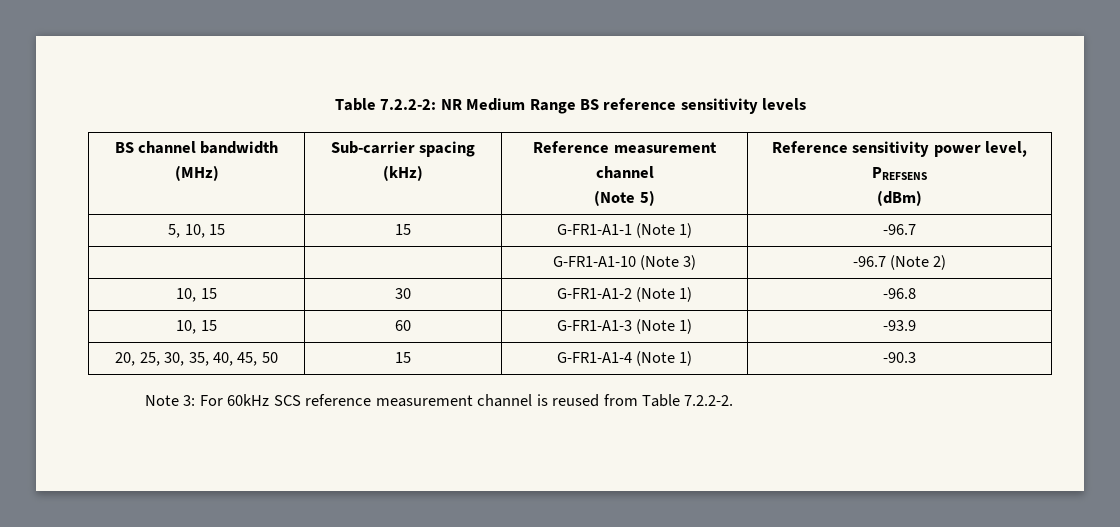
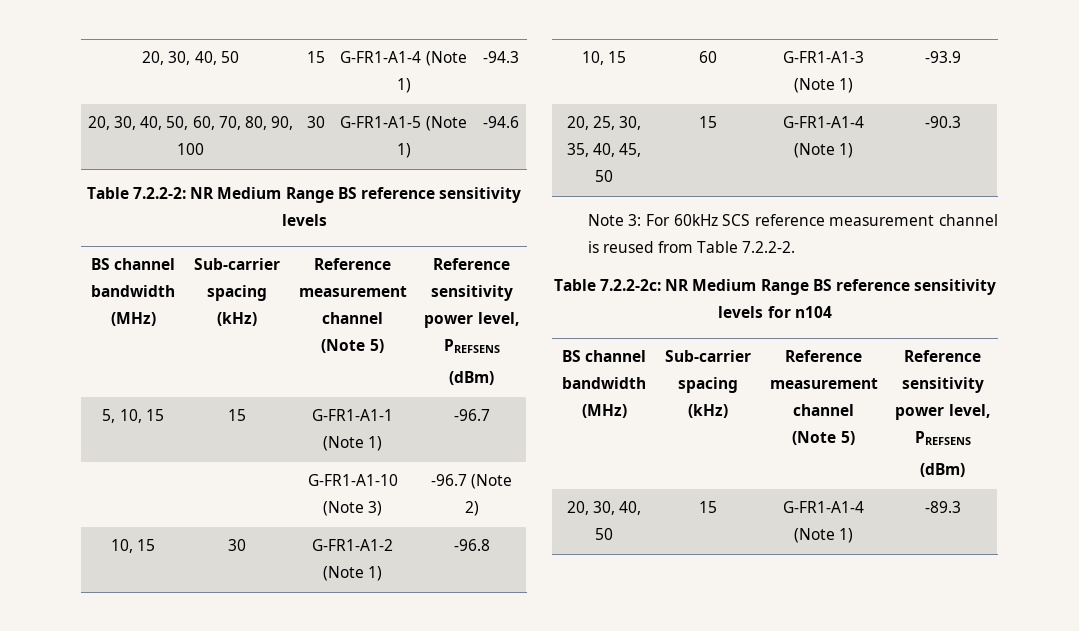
(334, 104) none -> [142,51,239,65] [306,51,325,63] [340,51,467,66] [396,78,411,93] [483,51,519,63] [87,116,294,130] [177,143,204,155] [306,116,325,128] [340,116,467,131] [396,143,411,158] [483,116,519,128] 20, 30, 40, 50 | 15 | G-FR1-A1-4 (Note 1) | -94.3 // 20, 30, 40, 50, 60, 70, 80, 90, 100 | 30 | G-FR1-A1-5 (Note 1) | -94.6 //
(734, 400) none -> [553,279,997,295] [718,306,832,318] [561,350,647,362] [562,377,646,389] [581,404,627,418] [664,350,751,362] [677,377,738,393] [687,404,728,418] [785,350,862,362] [769,378,878,389] [793,404,854,416] [792,431,855,445] [904,350,981,362] [901,377,984,393] [895,404,990,420] [914,431,971,445] [920,463,965,477] [566,501,642,515] [595,528,613,540] [698,501,717,513] [783,501,864,513] [793,528,854,543] [924,501,961,513] // Table 7.2.2-2c: NR Medium Range BS reference sensitivity levels for n104 // BS channel bandwidth (MHz) | Sub-carrier spacing (kHz) | Reference measurement channel // (Note 5) | Reference sensitivity power level, PREFSENS // (dBm) // 20, 30, 40, 50 | 15 | G-FR1-A1-4 (Note 1) | -89.3

